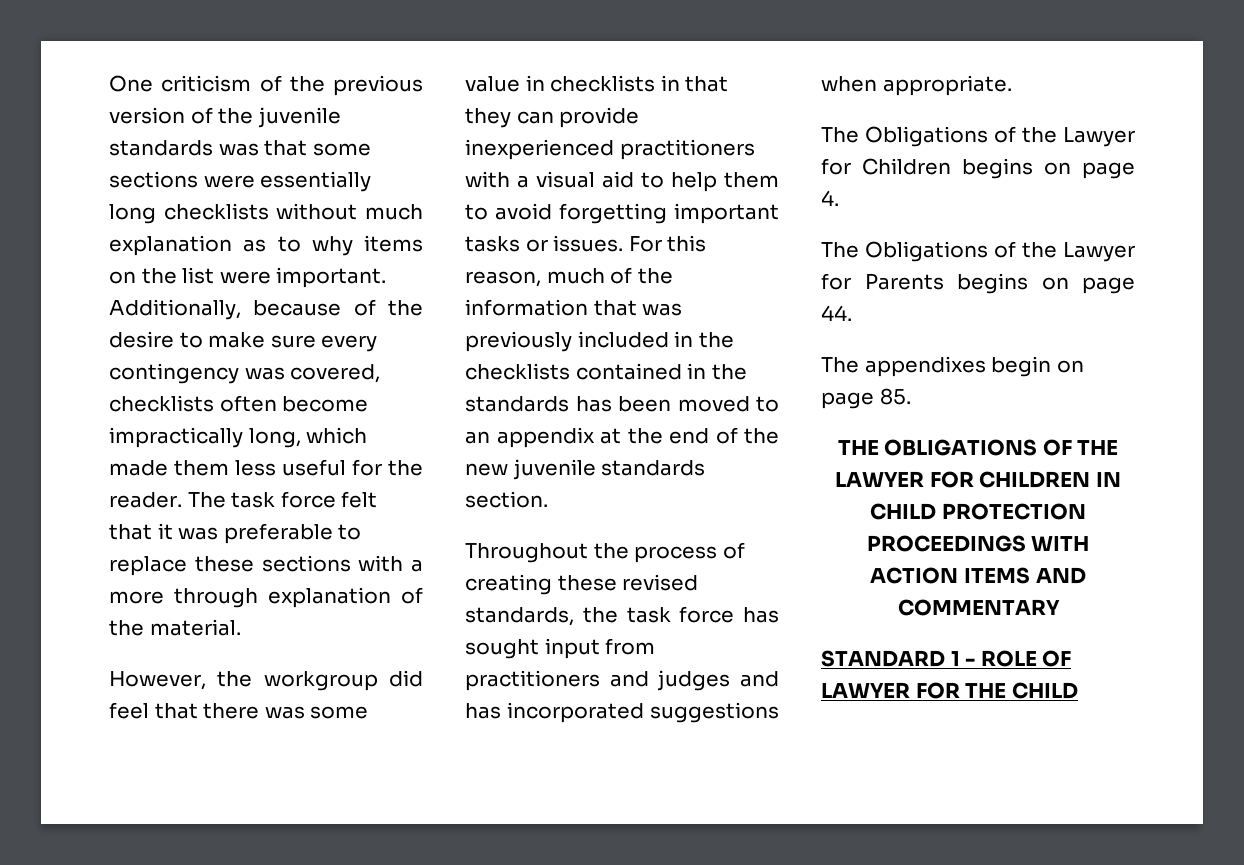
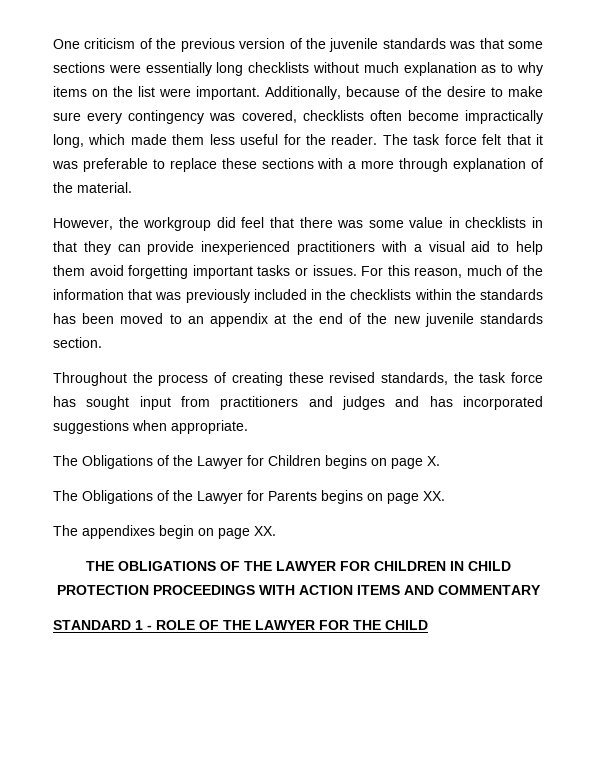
[465,204,488,220] to -> (85, 270) none
[575,363,707,380] contained in -> [414,289,452,300] within
[821,190,839,206] 4. -> [427,456,440,466] X.
[821,305,852,321] 44. -> [423,491,445,501] XX.
[879,388,911,405] 85. -> [254,526,276,536] XX.
(1072, 658) none -> [223,620,251,630] THE

